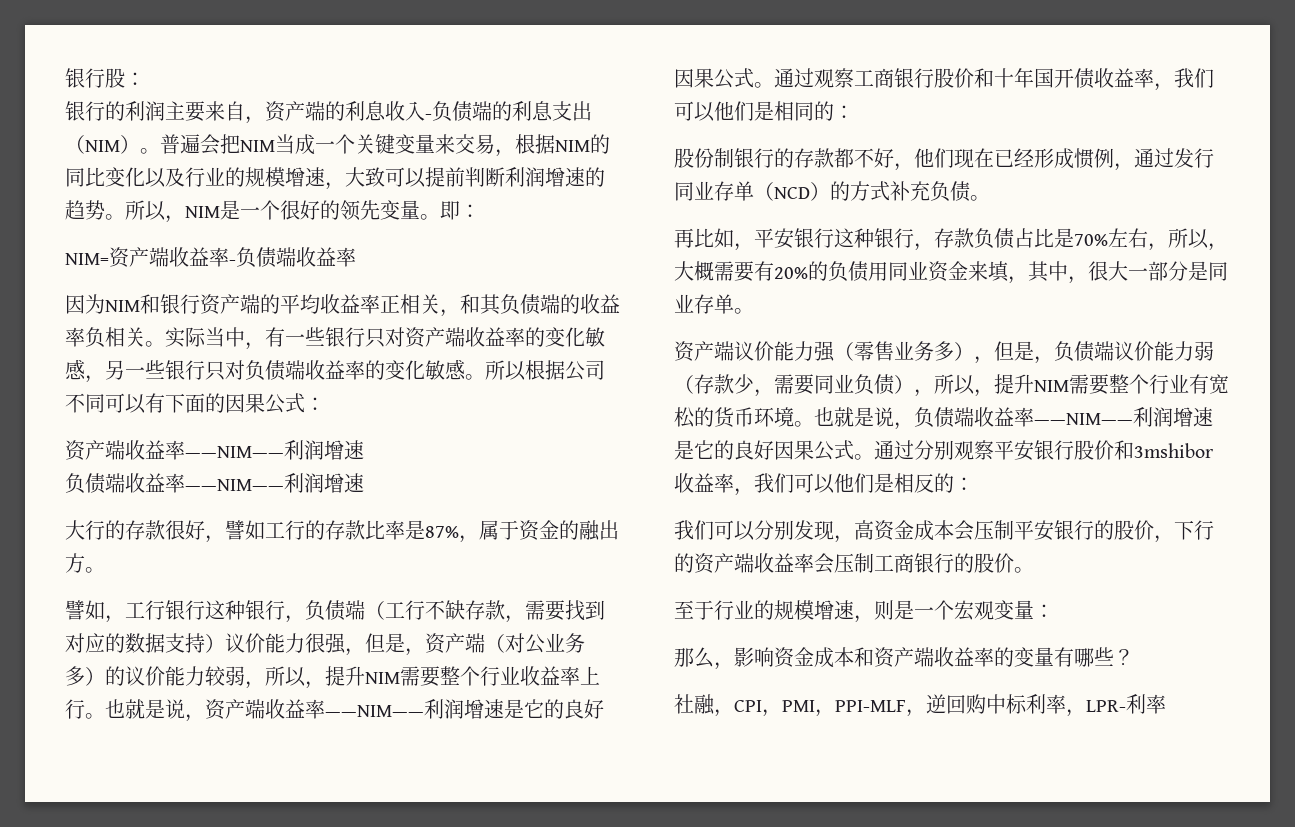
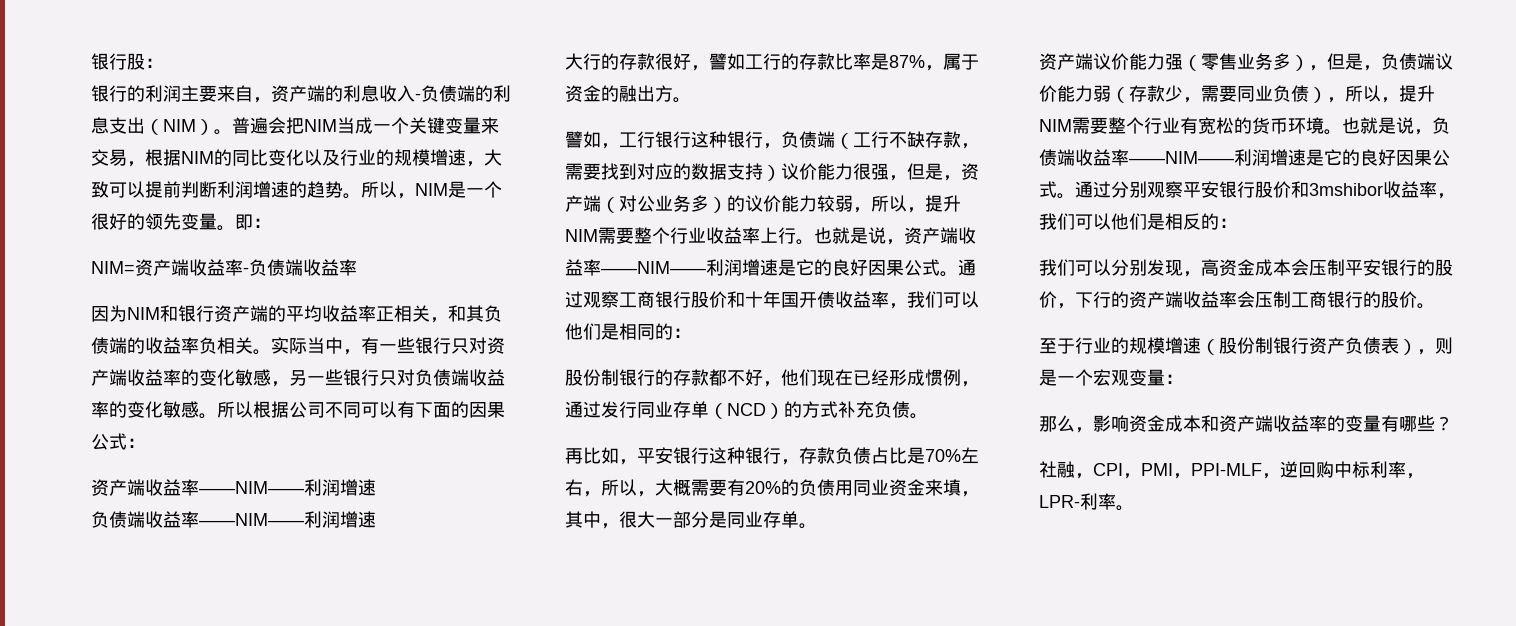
(854, 610) none -> [1201,337,1417,355] （股份制银行资产负债表）
(1166, 704) none -> [1116,505,1134,511] 。

